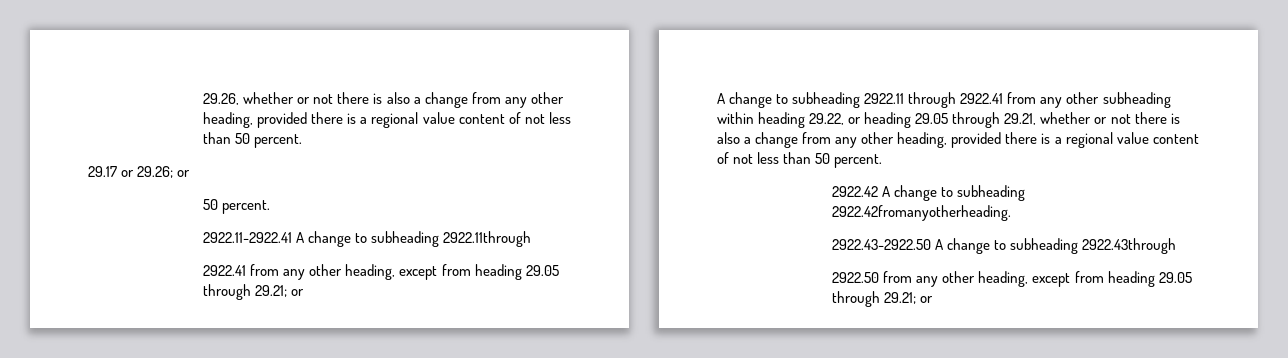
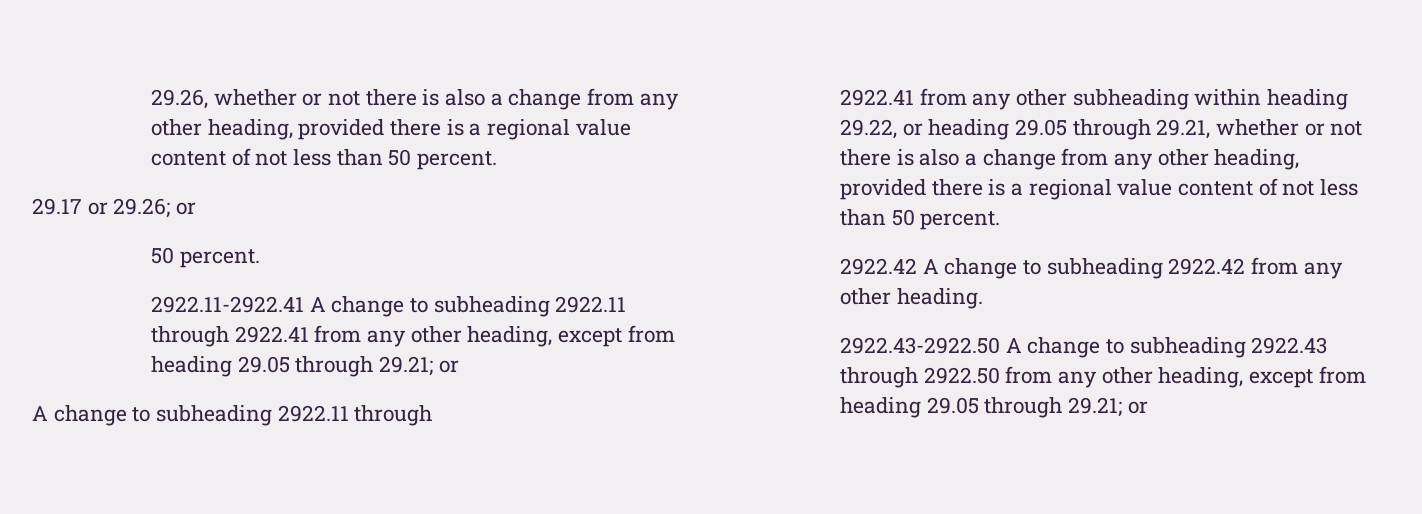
[443,231,532,247] 2922.11through // -> [555,296,627,313] [151,326,230,347] 2922.11 through
(957, 100) none -> (433, 415) //
[832,205,1012,221] 2922.42fromanyotherheading. -> [1168,257,1343,279] [840,288,983,309] 2922.42 from any other heading.
[1082,238,1177,254] 2922.43through // -> [1251,337,1328,354] [840,367,919,388] 2922.43 through

